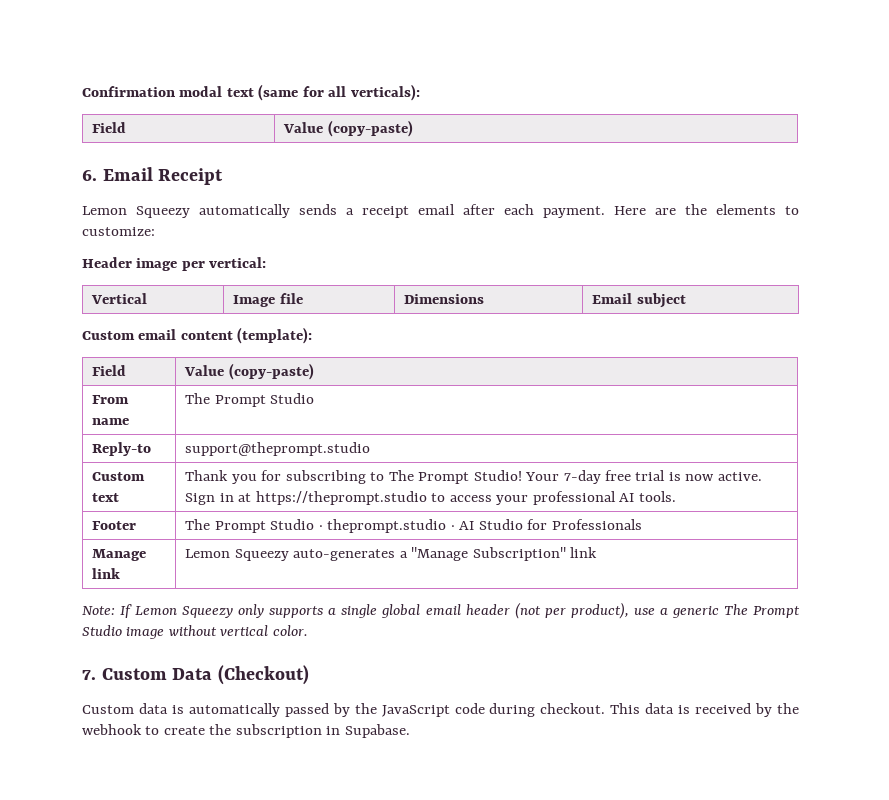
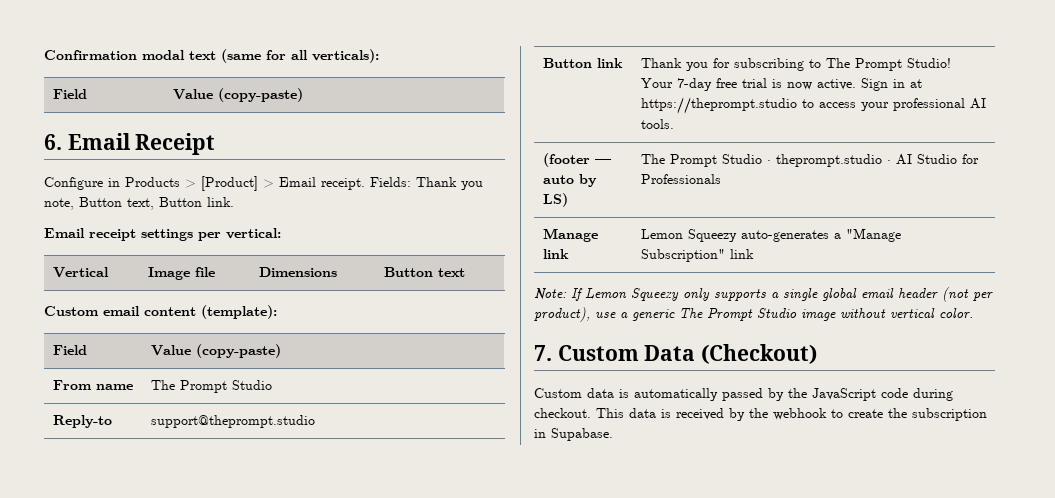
[82,204,799,218] [82,227,155,236] [82,257,178,271] Lemon Squeezy automatically sends a receipt email after each payment. Here are the elements to customize: // Header image -> [44,176,483,191] [44,197,234,210] [44,228,193,241] Configure in Products > [Product] > Email receipt. Fields: Thank you note, Button text, Button link. // Email receipt settings
[592,293,686,308] Email subject -> [383,267,465,277] Button text
[92,472,146,481] [92,493,120,502] Custom text -> [542,58,623,68] Button link
[92,521,137,530] Footer -> [542,153,612,167] [542,174,597,187] [542,193,568,207] (footer — auto by LS)

